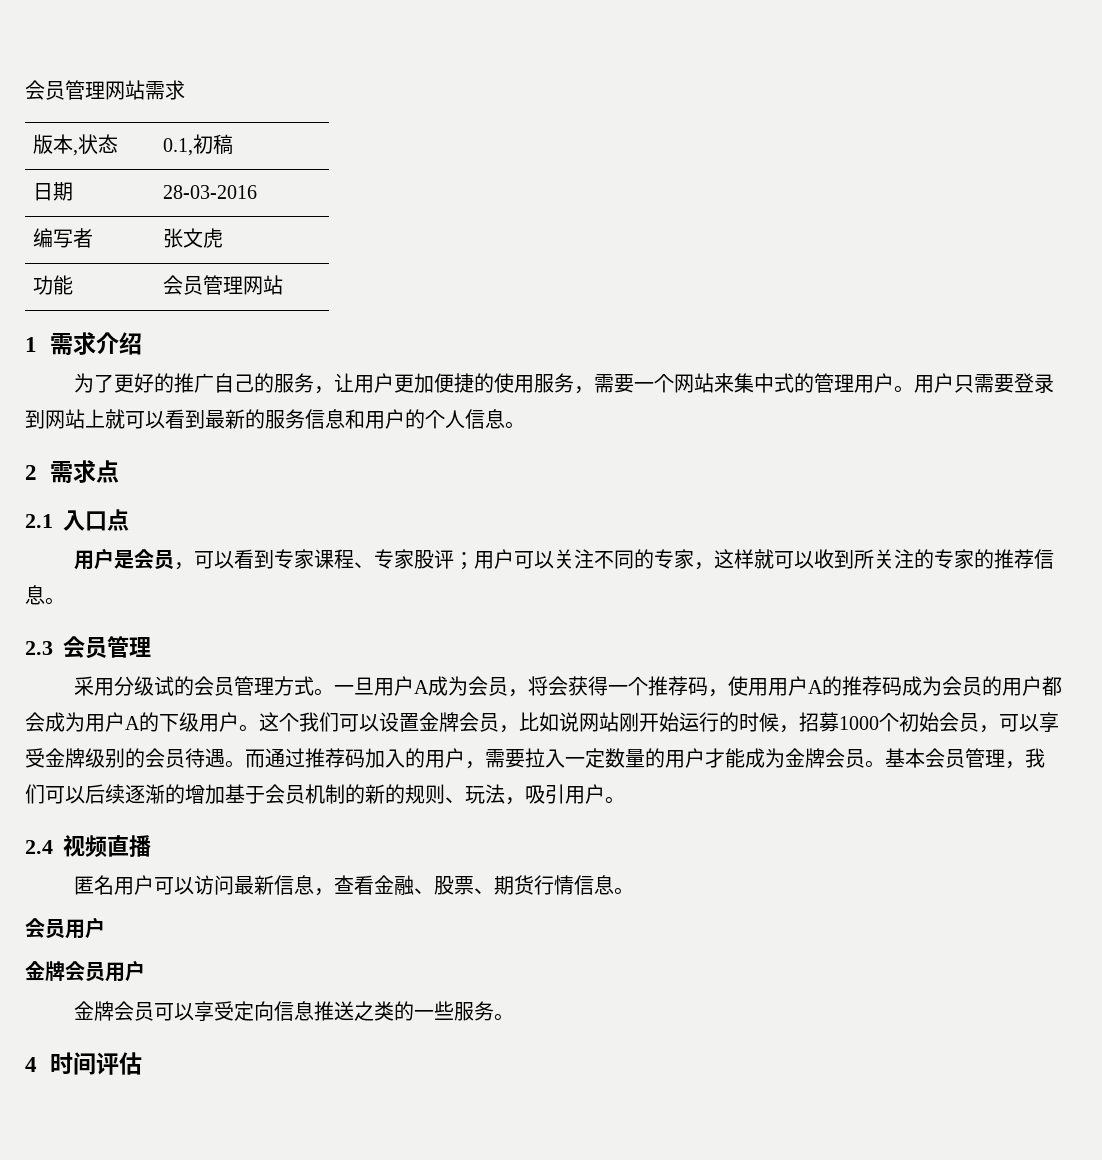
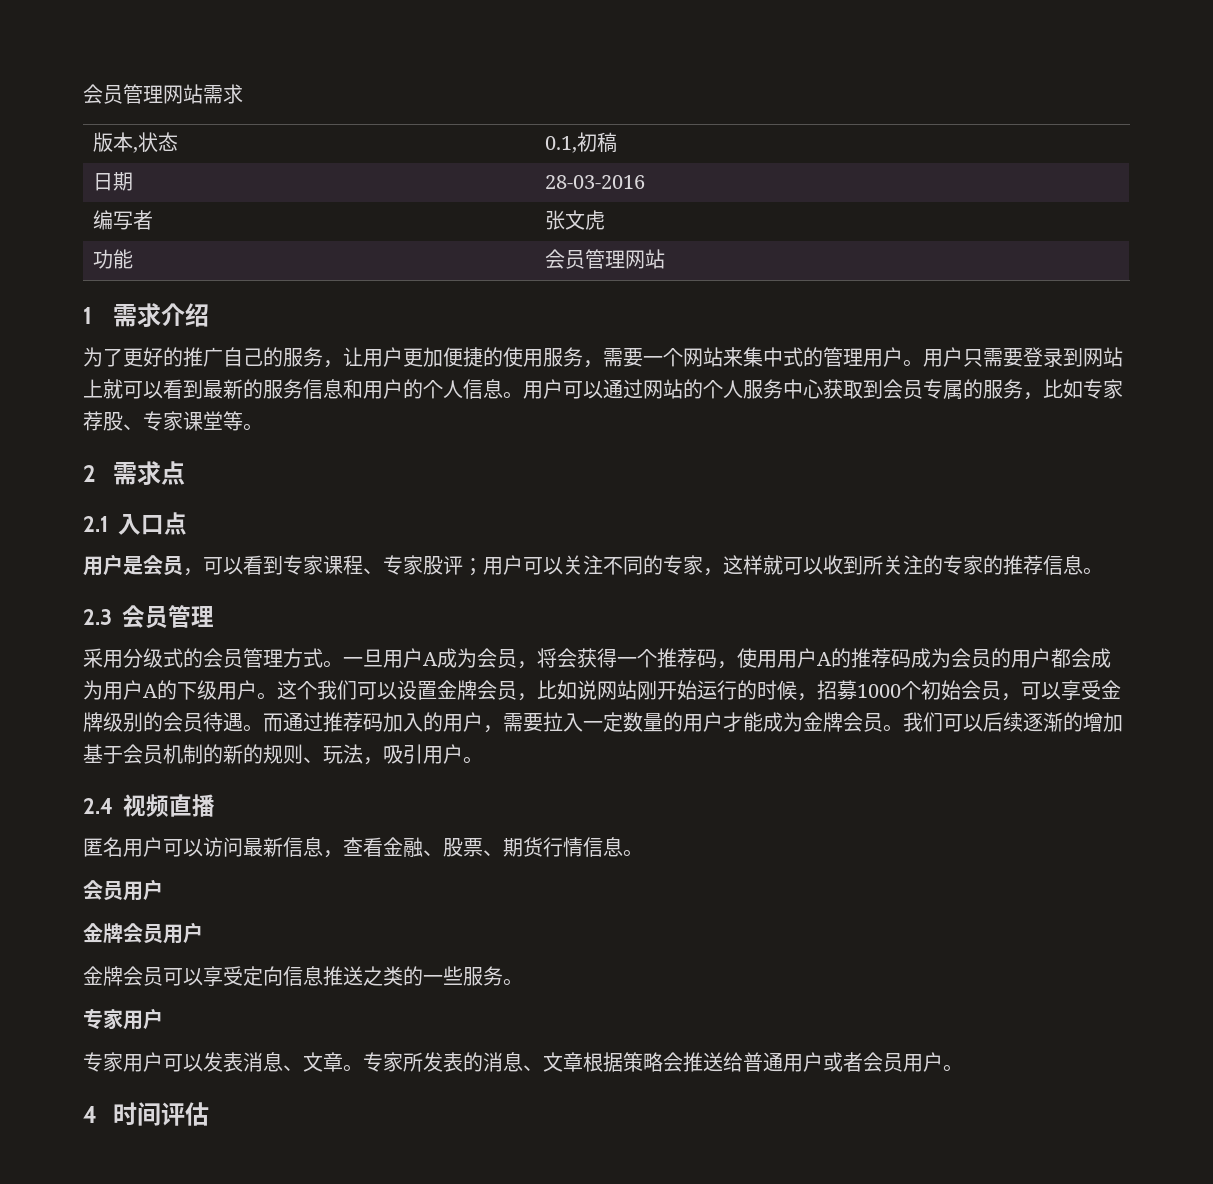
(525, 425) none -> [523,379,1123,400] [83,411,263,431] 用户可以通过网站的个人服务中心获取到会员专属的服务，比如专家荐股、专家课堂等。
[153,676,174,696] 试 -> [163,648,183,668] 式
[885,748,1025,769] 基本会员管理， -> (903, 728) none
(514, 1017) none -> [83,1008,163,1030] [83,1052,963,1072] // 专家用户 // 专家用户可以发表消息、文章。专家所发表的消息、文章根据策略会推送给普通用户或者会员用户。

